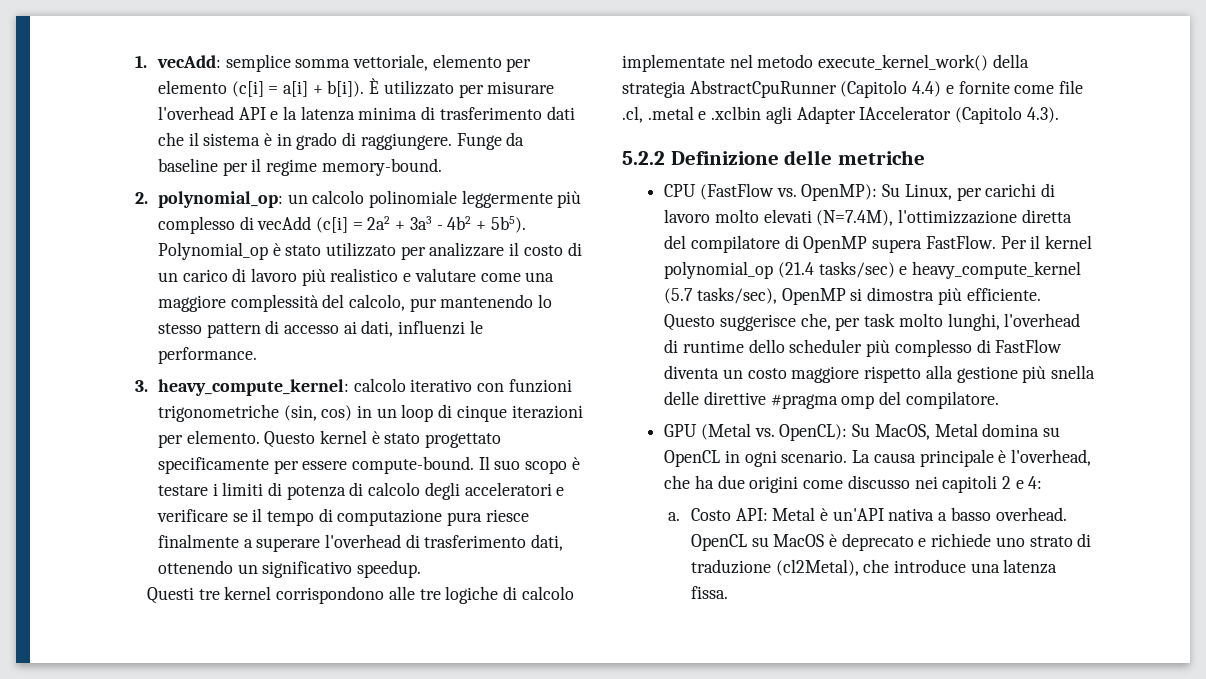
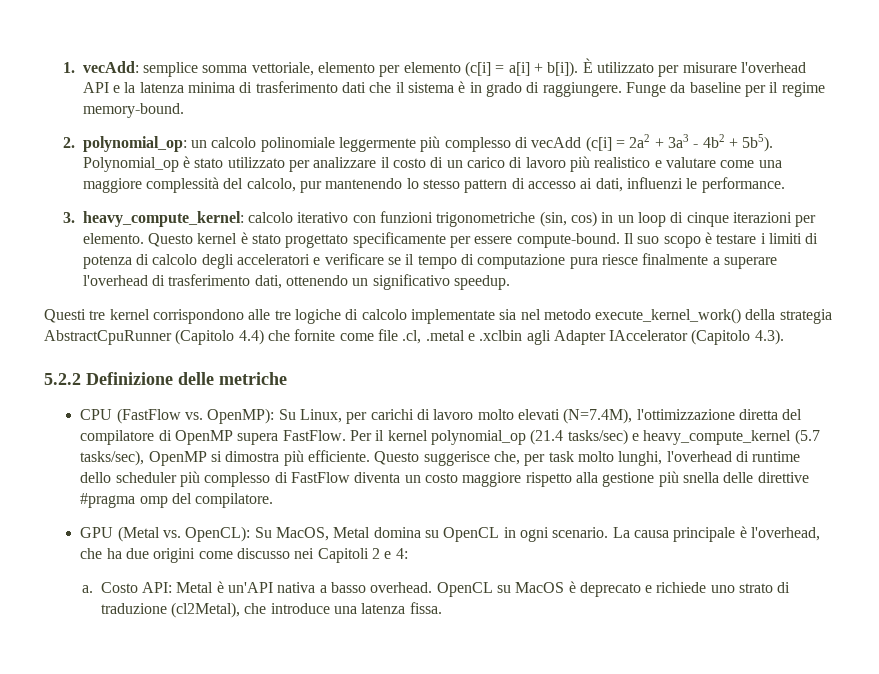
(725, 63) none -> [499,309,517,320] sia
[945,85,954,94] e -> [267,330,290,341] che
[942,475,998,493] capitoli -> [317,548,369,563] Capitoli

